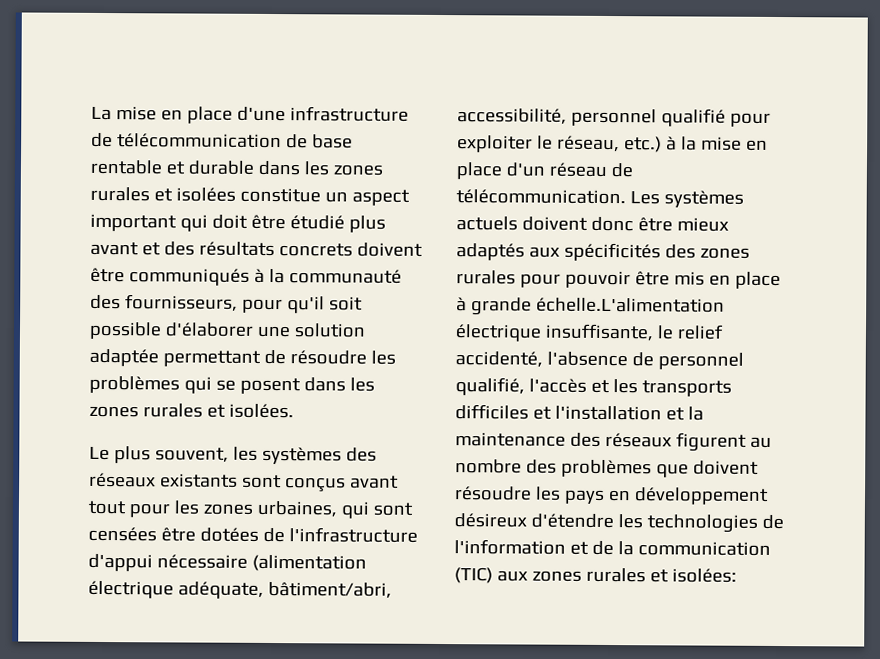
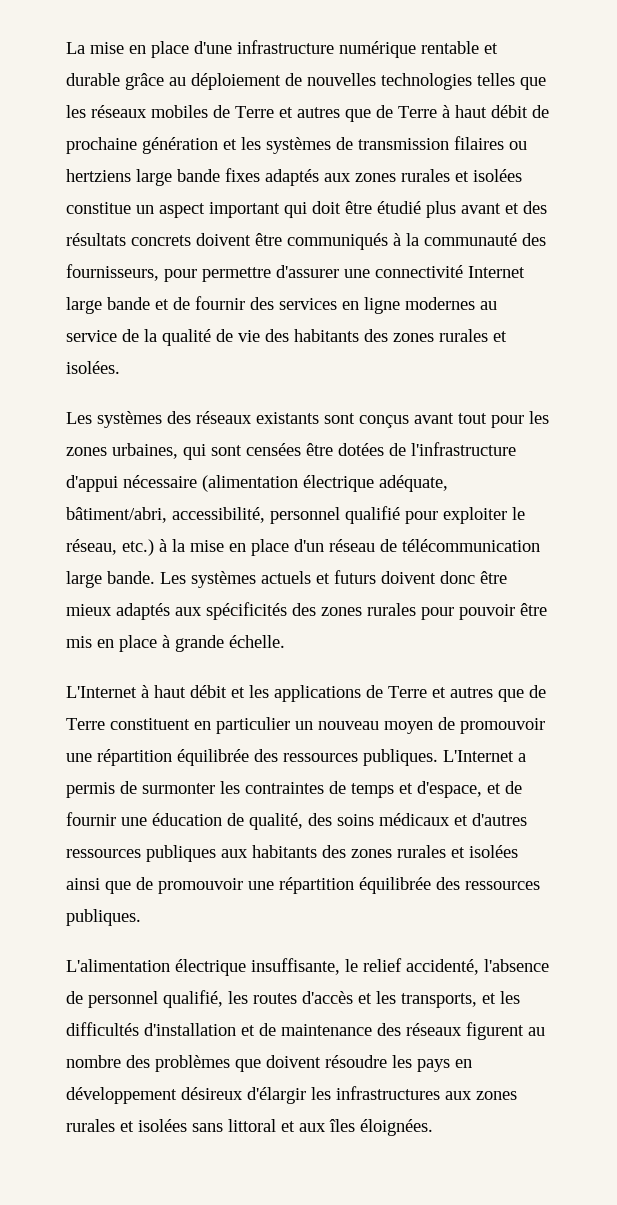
[91,132,353,149] [90,159,329,176] de télécommunication de base rentable et durable dans les -> [339,41,498,58] [66,73,546,90] [66,105,549,122] [66,136,527,154] [66,168,351,186] numérique rentable et durable grâce au déploiement de nouvelles technologies telles que les réseaux mobiles de Terre et autres que de Terre à haut débit de prochaine génération et les systèmes de transmission filaires ou hertziens large bande fixes adaptés aux
[286,296,363,314] [89,321,366,340] [89,348,396,367] [89,375,375,395] qu'il soit possible d'élaborer une solution adaptée permettant de résoudre les problèmes qui se posent dans les -> [202,265,525,282] [66,296,497,314] [66,329,388,346] permettre d'assurer une connectivité Internet large bande et de fournir des services en ligne modernes au service de la qualité de vie des habitants des
[89,446,258,464] Le plus souvent, les -> [66,412,92,424] Les
[456,189,626,205] télécommunication. -> [402,539,540,552] [66,571,155,588] télécommunication large bande.
(518, 223) none -> [316,570,376,584] et futurs
[535,297,725,313] échelle.L'alimentation -> [229,635,285,648] [66,685,546,702] [66,717,545,734] [66,749,526,766] [66,781,522,798] [66,812,527,830] [66,845,518,862] [66,877,540,894] [66,909,141,926] [66,959,170,972] échelle. // L'Internet à haut débit et les applications de Terre et autres que de Terre constituent en particulier un nouveau moyen de promouvoir une répartition équilibrée des ressources publiques. L'Internet a permis de surmonter les contraintes de temps et d'espace, et de fournir une éducation de qualité, des soins médicaux et d'autres ressources publiques aux habitants des zones rurales et isolées ainsi que de promouvoir une répartition équilibrée des ressources publiques. // L'alimentation
[528,378,732,397] [455,404,704,421] l'accès et les transports difficiles et l'installation et la -> [228,991,520,1008] [66,1022,276,1036] les routes d'accès et les transports, et les difficultés d'installation et de
[530,513,784,533] [454,539,771,556] [454,567,737,584] d'étendre les technologies de l'information et de la communication (TIC) aux zones rurales et isolées: -> [247,1086,517,1104] [66,1119,433,1136] d'élargir les infrastructures aux zones rurales et isolées sans littoral et aux îles éloignées.

